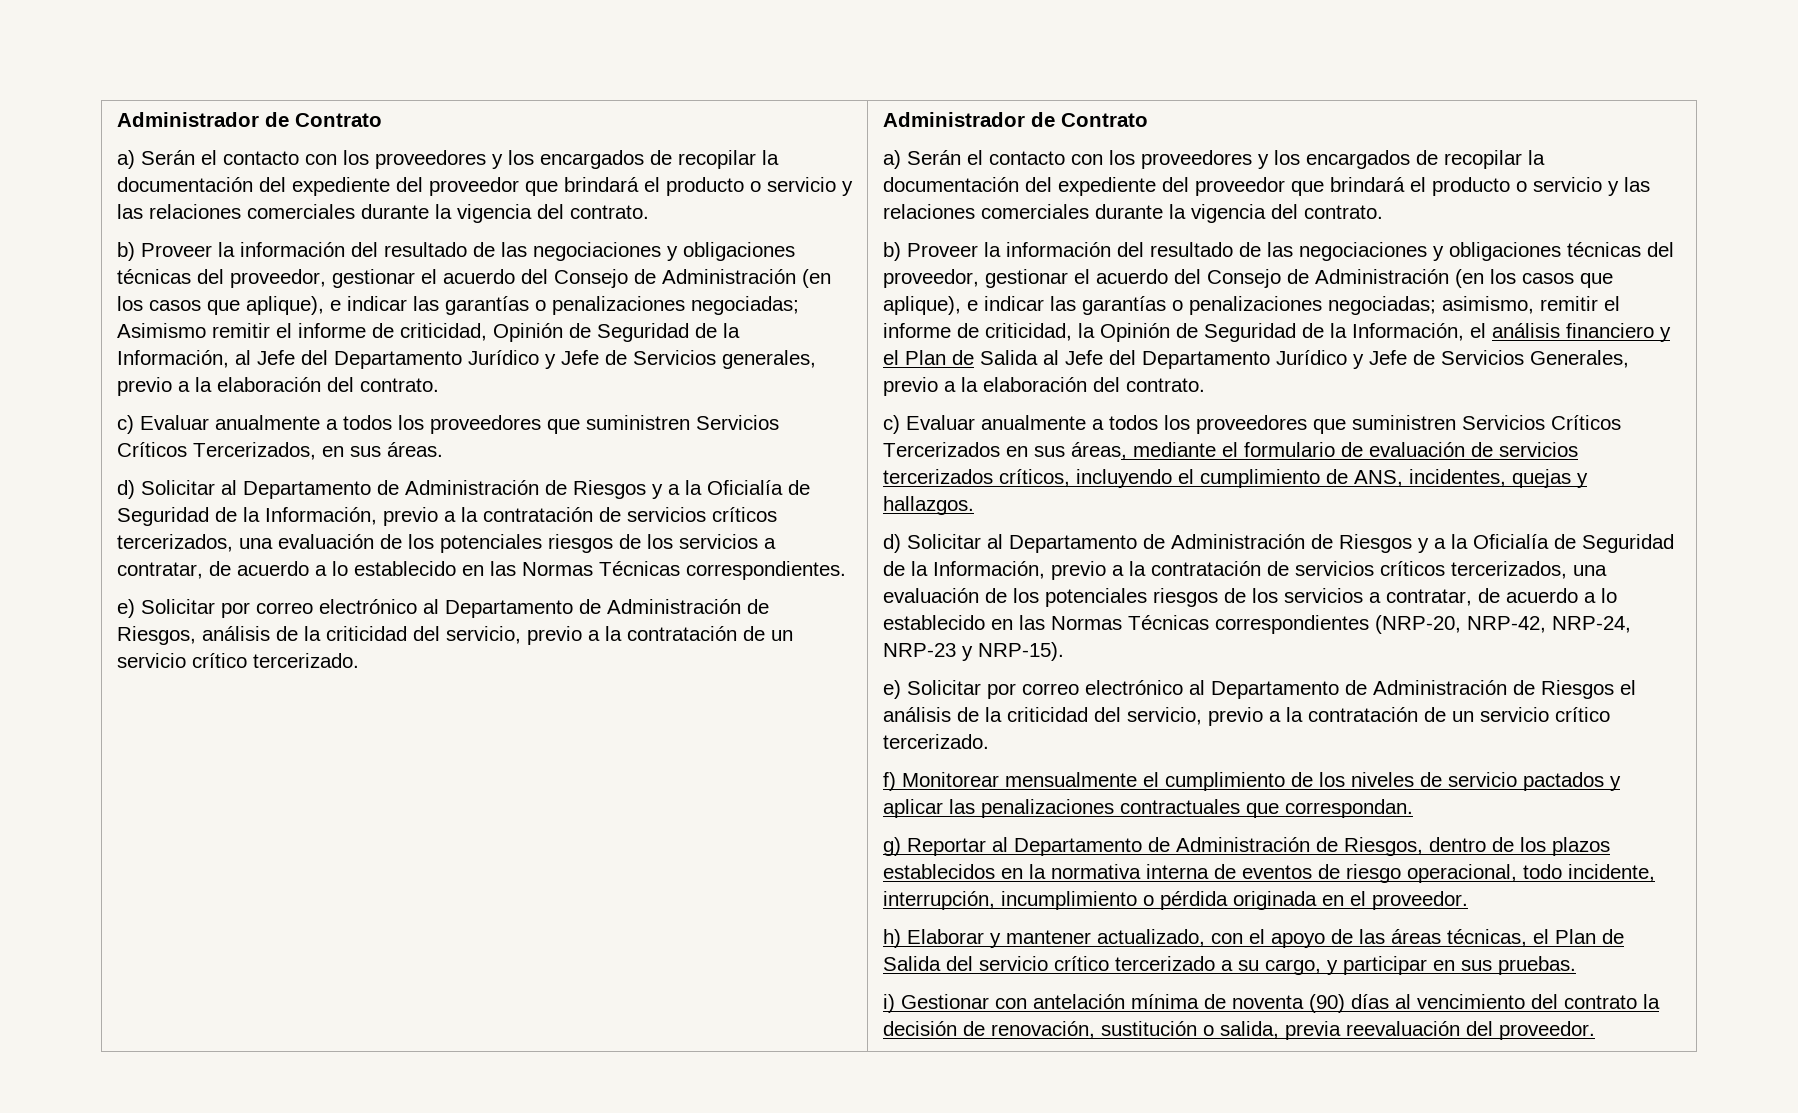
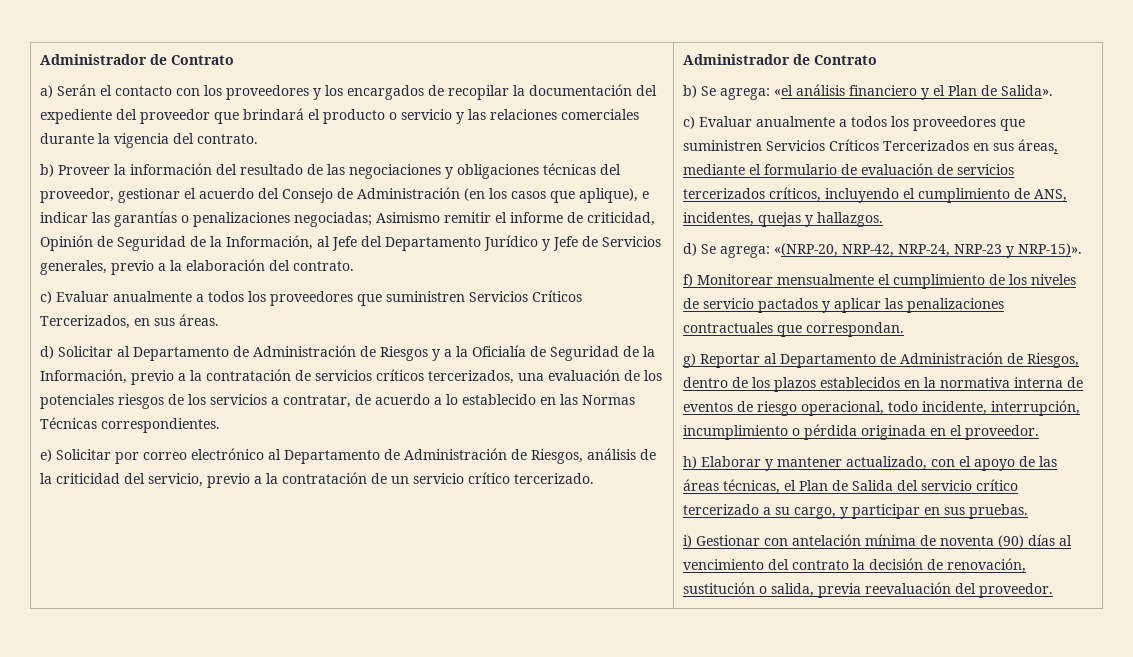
[882,150,1545,169] [882,177,1650,196] [882,204,1383,223] [882,242,1674,261] [882,269,1613,288] [882,296,1620,315] [882,323,1486,342] a) Serán el contacto con los proveedores y los encargados de recopilar la documentación del expediente del proveedor que brindará el producto o servicio y las relaciones comerciales durante la vigencia del contrato. // b) Proveer la información del resultado de las negociaciones y obligaciones técnicas del proveedor, gestionar el acuerdo del Consejo de Administración (en los casos que aplique), e indicar las garantías o penalizaciones negociadas; asimismo, remitir el informe de criticidad, la Opinión de Seguridad de la Información, el -> [683,85,794,100] b) Se agrega: «el
[979,350,1629,369] [882,377,1205,396] Salida al Jefe del Departamento Jurídico y Jefe de Servicios Generales, previo a la elaboración del contrato. -> [1001,85,1054,96] Salida».
[906,534,1674,553] [882,561,1607,580] [882,588,1617,607] [882,615,1631,634] [882,642,1064,661] [882,680,1636,699] [882,707,1610,726] [882,734,989,749] Solicitar al Departamento de Administración de Riesgos y a la Oficialía de Seguridad de la Información, previo a la contratación de servicios críticos tercerizados, una evaluación de los potenciales riesgos de los servicios a contratar, de acuerdo a lo establecido en las Normas Técnicas correspondientes (NRP-20, NRP-42, NRP-24, NRP-23 y NRP-15). // e) Solicitar por correo electrónico al Departamento de Administración de Riesgos el análisis de la criticidad del servicio, previo a la contratación de un servicio crítico tercerizado. -> [701,243,1083,258] Se agrega: «(NRP-20, NRP-42, NRP-24, NRP-23 y NRP-15)».

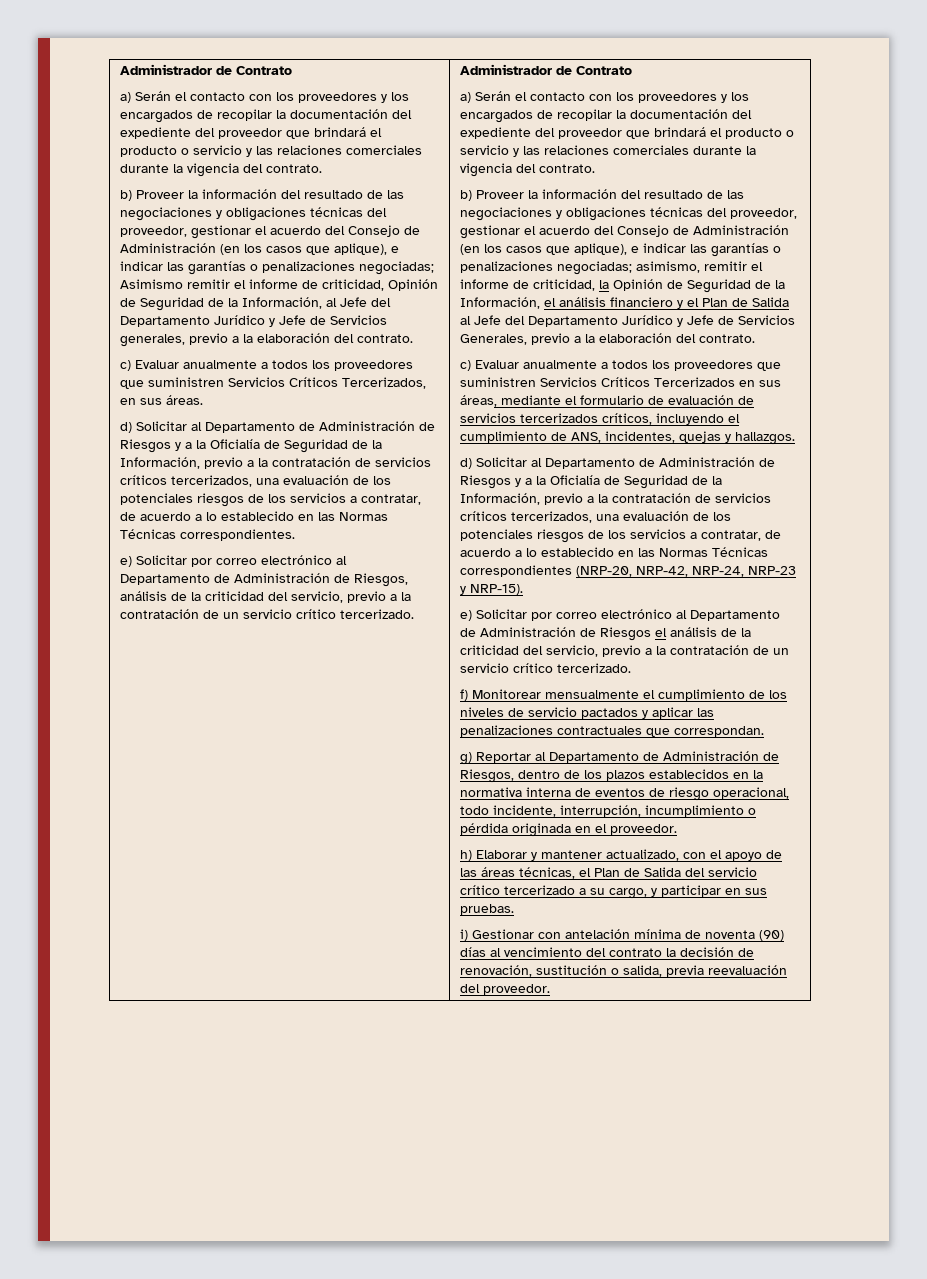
[683,85,794,100] b) Se agrega: «el -> [460,91,750,103] [460,109,753,123] [460,127,795,139] [460,145,757,157] [460,163,596,177] [460,189,745,201] [460,207,798,221] [460,225,790,239] [460,243,782,257] [460,261,764,275] [460,279,786,293] [460,297,557,309] a) Serán el contacto con los proveedores y los encargados de recopilar la documentación del expediente del proveedor que brindará el producto o servicio y las relaciones comerciales durante la vigencia del contrato. // b) Proveer la información del resultado de las negociaciones y obligaciones técnicas del proveedor, gestionar el acuerdo del Consejo de Administración (en los casos que aplique), e indicar las garantías o penalizaciones negociadas; asimismo, remitir el informe de criticidad, la Opinión de Seguridad de la Información, el
[1001,85,1054,96] Salida». -> [752,297,790,307] [460,315,796,327] [460,333,756,345] Salida al Jefe del Departamento Jurídico y Jefe de Servicios Generales, previo a la elaboración del contrato.
[701,243,1083,258] Se agrega: «(NRP-20, NRP-42, NRP-24, NRP-23 y NRP-15)». -> [476,457,776,469] [460,475,723,489] [460,493,772,505] [460,511,732,523] [460,529,782,543] [460,547,769,557] [460,565,797,577] [460,584,524,595] [460,609,781,621] [460,627,752,641] [460,645,790,657] [460,663,632,673] Solicitar al Departamento de Administración de Riesgos y a la Oficialía de Seguridad de la Información, previo a la contratación de servicios críticos tercerizados, una evaluación de los potenciales riesgos de los servicios a contratar, de acuerdo a lo establecido en las Normas Técnicas correspondientes (NRP-20, NRP-42, NRP-24, NRP-23 y NRP-15). // e) Solicitar por correo electrónico al Departamento de Administración de Riesgos el análisis de la criticidad del servicio, previo a la contratación de un servicio crítico tercerizado.

